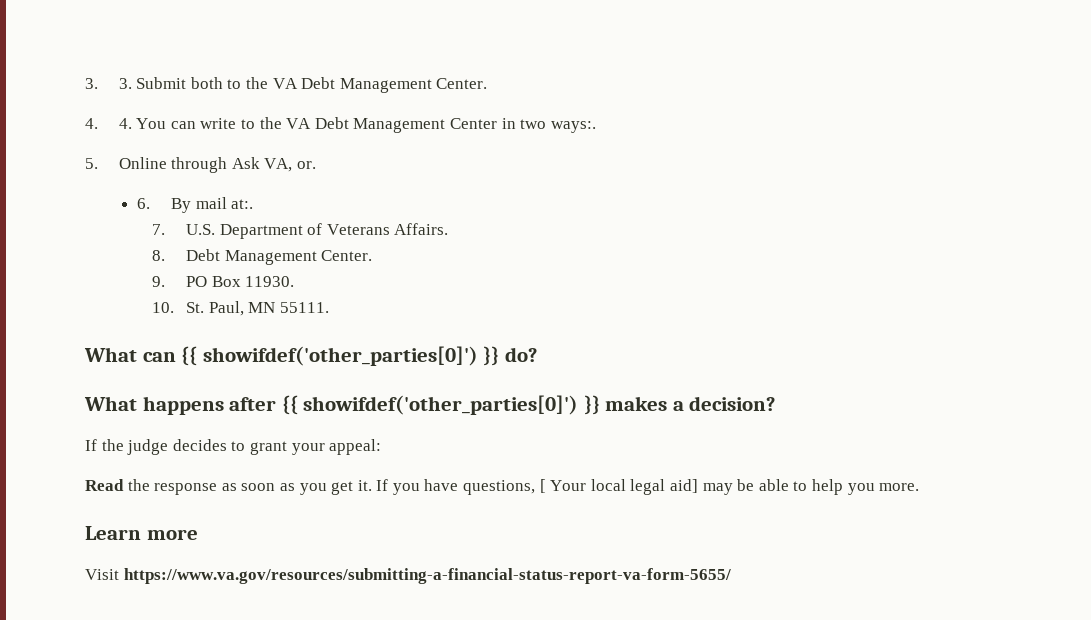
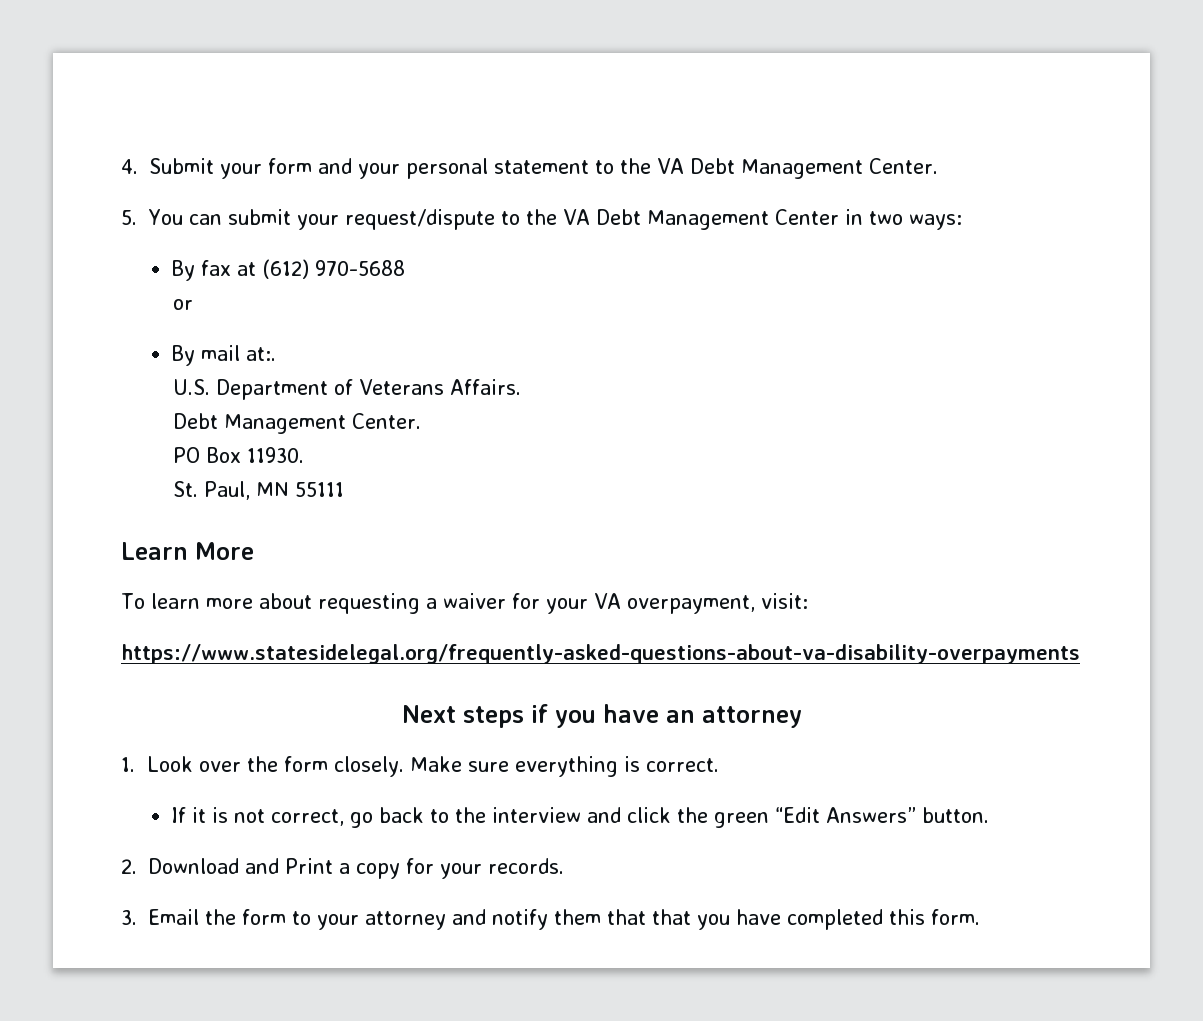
[85,77,223,89] 3. 3. Submit both -> [121,158,589,179] 4. Submit your form and your personal statement
[85,118,237,129] 4. 4. You can write -> [121,209,495,230] 5. You can submit your request/dispute
[550,121,596,133] [85,157,317,173] [137,198,151,209] ways:. // 5. Online through Ask VA, or. // 6. -> [908,214,962,230] [171,259,406,281] [173,299,194,310] ways: // By fax at (612) 970-5688 // or //
[152,224,166,235] 7. -> (277, 354) none
[152,249,373,265] [152,276,166,287] 8. Debt Management Center. // 9. -> [173,413,422,434] Debt Management Center. //
[152,302,175,313] 10. -> (305, 455) none
[279,302,329,313] [84,346,537,366] [84,395,776,415] [85,439,382,455] [85,479,920,495] [85,526,198,540] [85,568,731,584] 55111. // What can {{ showifdef('other_parties[0]') }} do? // What happens after {{ showifdef('other_parties[0]') }} makes a decision? // If the judge decides to grant your appeal: // Read the response as soon as you get it. If you have questions, [ Your local legal aid] may be able to help you more. // Learn more // Visit https://www.va.gov/resources/submitting-a-financial-status-report-va-form-5655/ -> [295,482,345,497] [121,542,254,560] [121,593,808,614] [121,644,1080,664] [401,704,802,728] [121,756,720,777] [171,807,990,828] [121,858,564,879] [121,909,980,930] 55111 // Learn More // To learn more about requesting a waiver for your VA overpayment, visit: // https://www.statesidelegal.org/frequently-asked-questions-about-va-disability-overpayments // Next steps if you have an attorney // 1. Look over the form closely. Make sure everything is correct. // If it is not correct, go back to the interview and click the green “Edit Answers” button. // 2. Download and Print a copy for your records. // 3. Email the form to your attorney and notify them that that you have completed this form.

